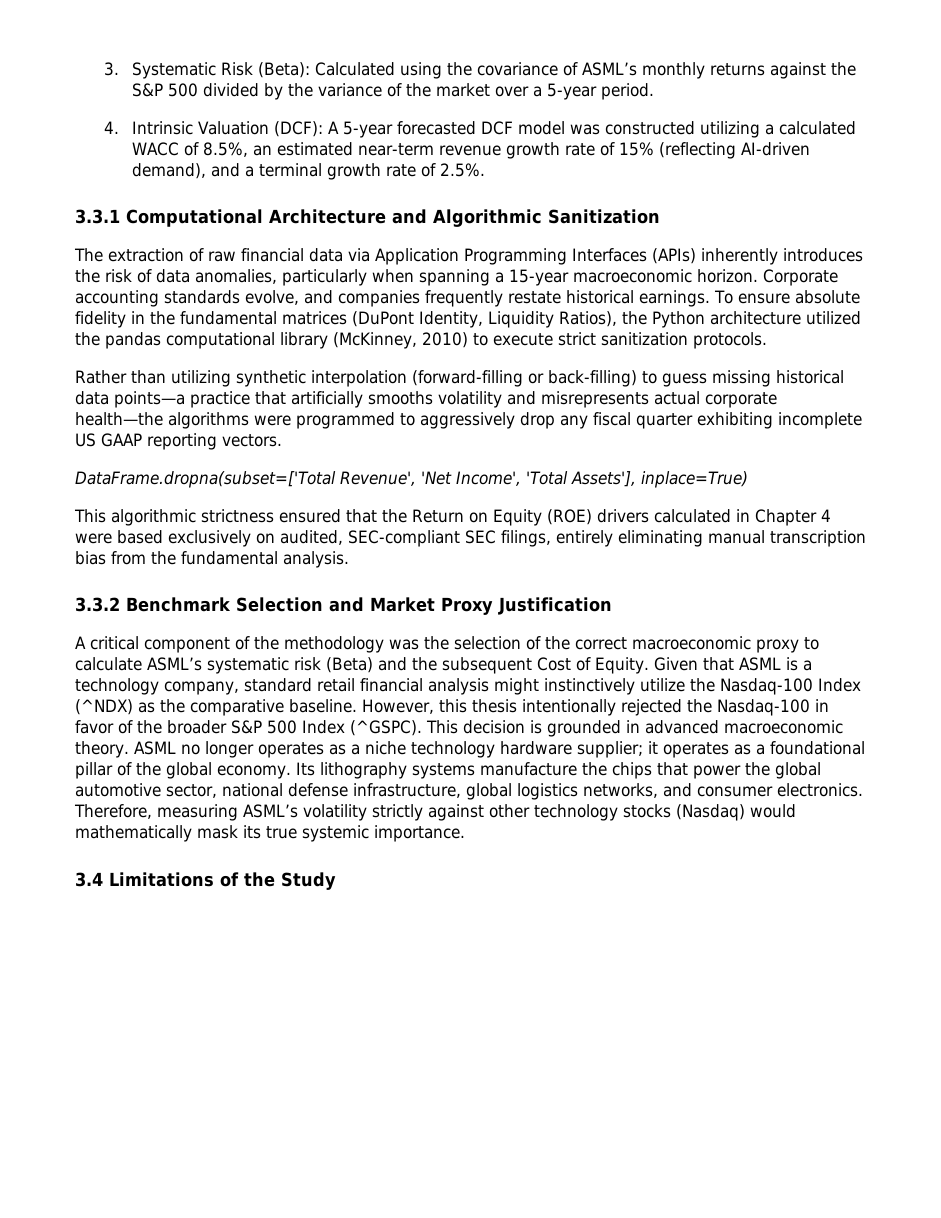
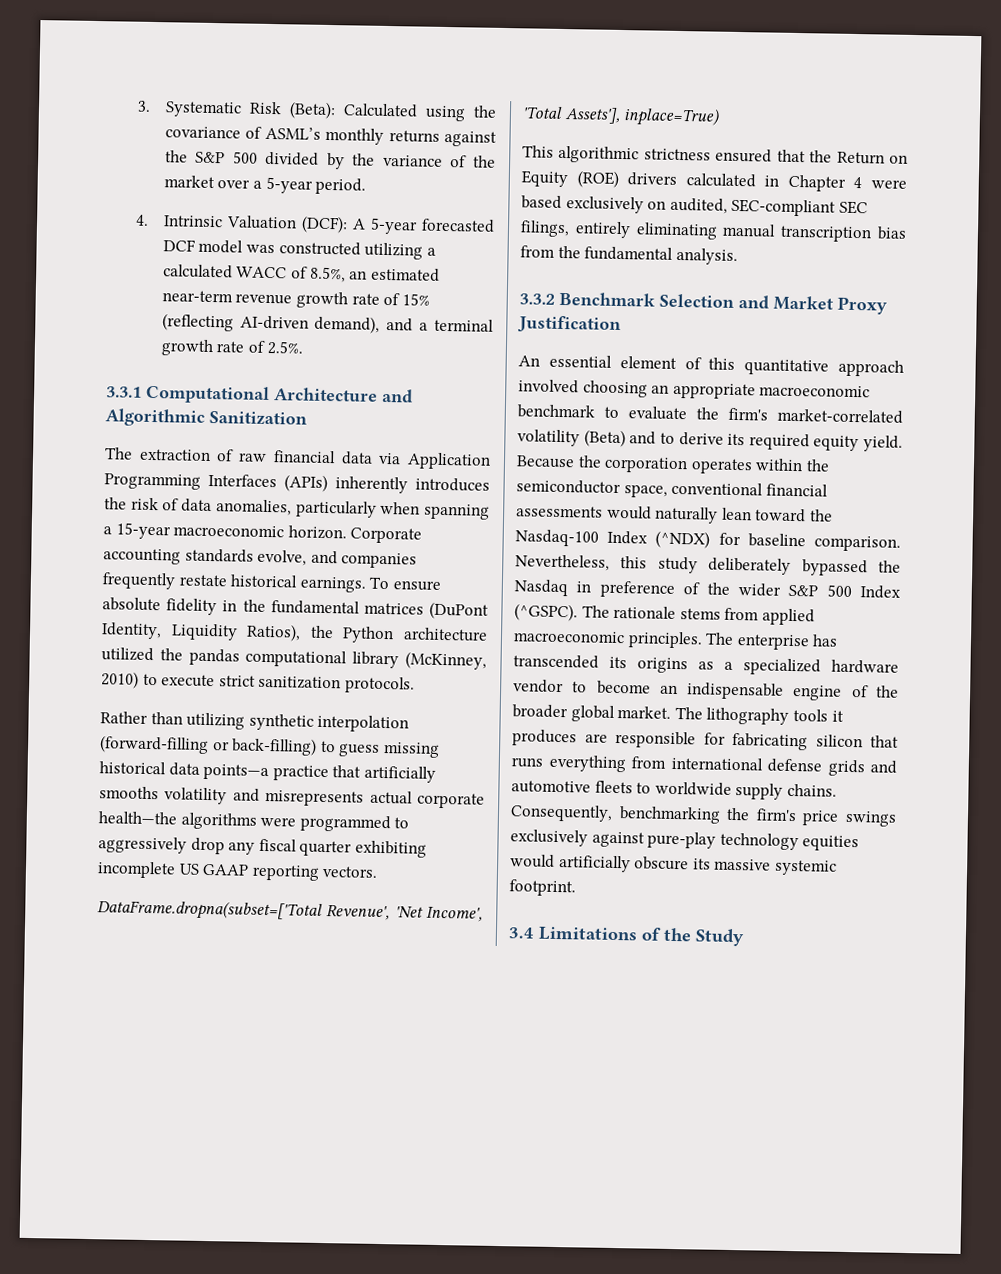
[75,636,819,653] [75,657,812,674] [75,678,861,695] [75,699,829,716] [75,720,227,734] A critical component of the methodology was the selection of the correct macroeconomic proxy to calculate ASML’s systematic risk (Beta) and the subsequent Cost of Equity. Given that ASML is a technology company, standard retail financial analysis might instinctively utilize the Nasdaq-100 Index (^NDX) as the comparative baseline. However, this thesis intentionally rejected the Nasdaq-100 in favor of the broader -> [518,354,904,377] [518,379,871,400] [517,404,903,424] [517,429,903,452] [516,455,830,475] [516,479,828,498] [516,505,833,524] [515,529,901,552] [515,554,901,577] [514,579,781,598] An essential element of this quantitative approach involved choosing an appropriate macroeconomic benchmark to evaluate the firm's market-correlated volatility (Beta) and to derive its required equity yield. Because the corporation operates within the semiconductor space, conventional financial assessments would naturally lean toward the Nasdaq-100 Index (^NDX) for baseline comparison. Nevertheless, this study deliberately bypassed the Nasdaq in preference of the wider
[426,720,843,737] [75,741,865,758] [75,762,821,779] [75,783,863,800] [74,804,796,821] [75,825,465,842] This decision is grounded in advanced macroeconomic theory. ASML no longer operates as a niche technology hardware supplier; it operates as a foundational pillar of the global economy. Its lithography systems manufacture the chips that power the global automotive sector, national defense infrastructure, global logistics networks, and consumer electronics. Therefore, measuring ASML’s volatility strictly against other technology stocks (Nasdaq) would mathematically mask its true systemic importance. -> [581,605,815,626] [513,630,839,651] [513,654,899,676] [513,679,899,701] [512,704,844,725] [512,729,899,751] [511,754,897,777] [511,780,837,800] [510,804,897,827] [510,829,860,852] [510,854,837,876] [509,879,576,897] The rationale stems from applied macroeconomic principles. The enterprise has transcended its origins as a specialized hardware vendor to become an indispensable engine of the broader global market. The lithography tools it produces are responsible for fabricating silicon that runs everything from international defense grids and automotive fleets to worldwide supply chains. Consequently, benchmarking the firm's price swings exclusively against pure-play technology equities would artificially obscure its massive systemic footprint.

